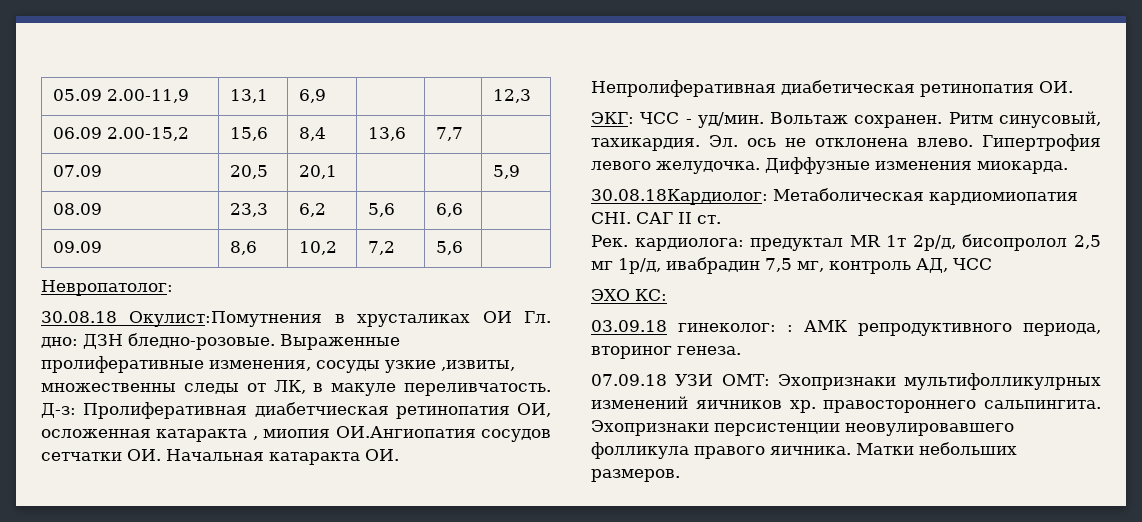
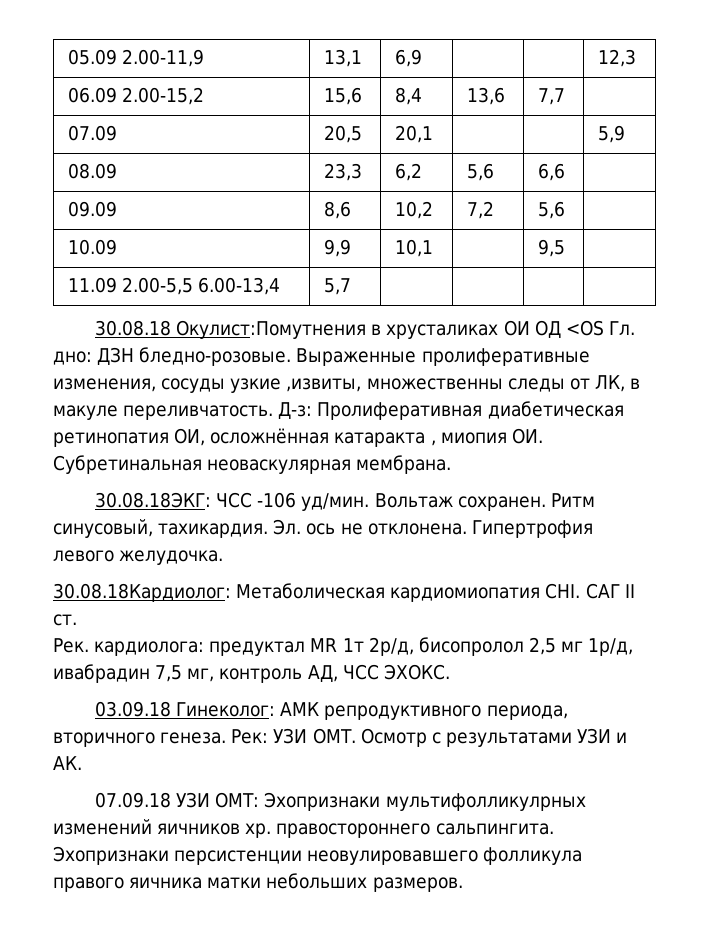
[41,280,173,296] // Невропатолог: -> [67,239,117,255] [323,239,351,257] [394,239,433,257] [537,239,565,257] [67,277,280,295] [323,278,351,295] // 10.09 | 9,9 | 10,1 | | 9,5 | // 11.09 2.00-5,5 6.00-13,4 | 5,7 | | | |
(512, 317) none -> [534,320,604,338] OД <OS
[254,402,389,417] диабетчиеская -> [487,401,624,419] диабетическая
[41,429,151,438] осложенная -> [210,428,330,444] осложнённая
[335,426,551,442] [41,449,399,465] [591,80,1073,97] [591,112,692,124] ОИ.Ангиопатия сосудов сетчатки ОИ. Начальная катаракта ОИ. Непролиферативная диабетическая ретинопатия ОИ. // ЭКГ: ЧСС - -> [511,428,543,444] [53,455,452,474] [95,492,297,508] ОИ. Субретинальная неоваскулярная мембрана. // 30.08.18ЭКГ: ЧСС -106
[815,138,973,147] отклонена влево. -> [367,523,467,535] отклонена.
[765,157,1068,174] Диффузные изменения миокарда. -> (224, 557) none
[591,289,667,301] // ЭХО КС: -> [383,664,450,680] ЭХОКС.
[678,323,793,332] гинеколог: : -> [176,702,276,717] Гинеколог:
[591,346,672,359] вториног -> [53,732,155,747] вторичного
(741, 350) none -> [231,728,628,747] [53,756,82,770] Рек: УЗИ ОМТ. Осмотр с результатами УЗИ и АК.
[770,443,914,455] яичника. Матки -> [129,877,262,889] яичника матки

